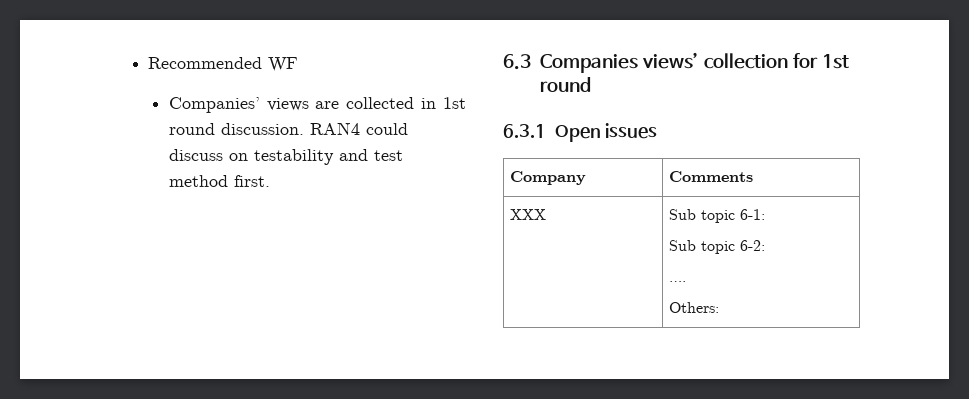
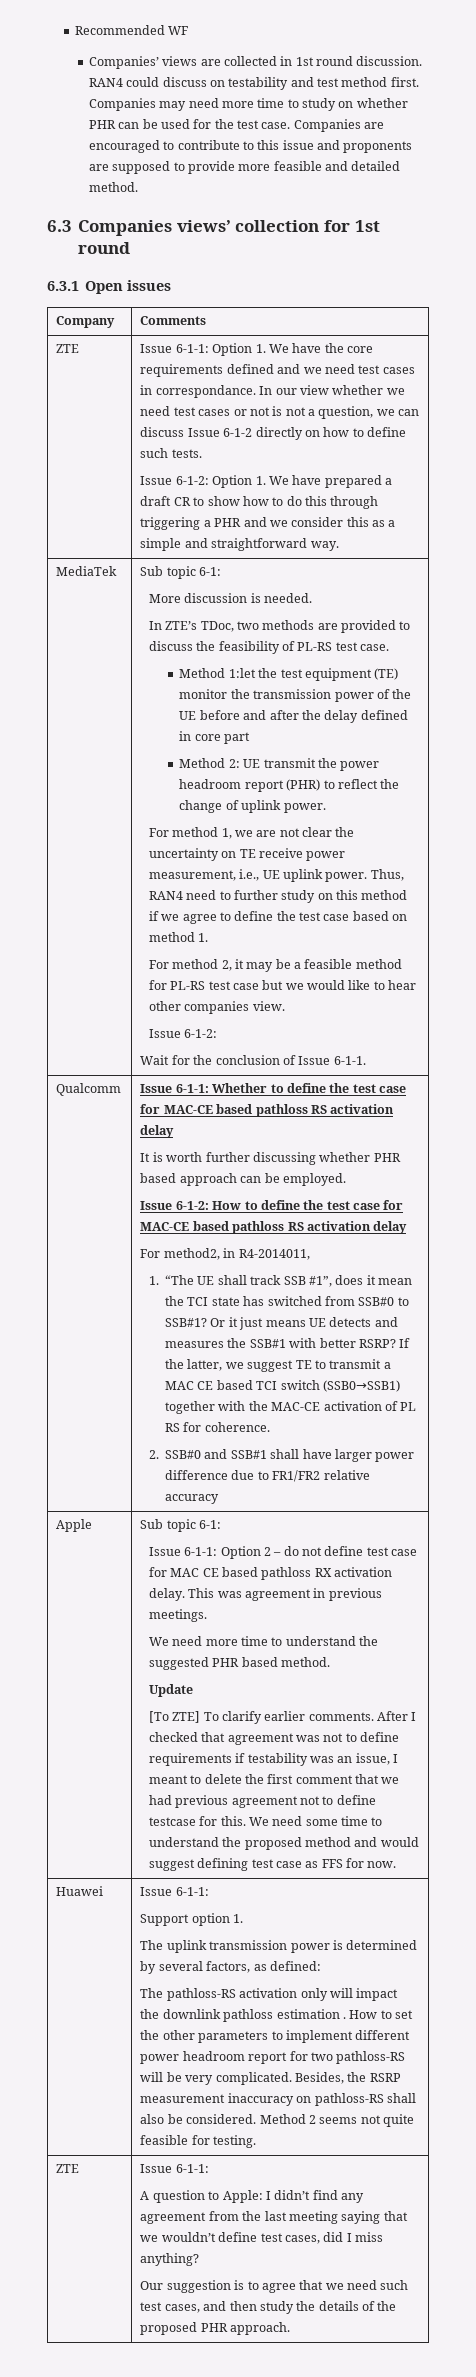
(270, 181) none -> [88,98,408,111] [88,119,385,132] [88,140,413,153] [88,161,401,174] [88,182,138,192] Companies may need more time to study on whether PHR can be used for the test case. Companies are encouraged to contribute to this issue and proponents are supposed to provide more feasible and detailed method.
[510,209,547,220] [669,209,766,223] [669,240,766,254] [669,281,687,282] [669,302,720,313] XXX | Sub topic 6-1: // Sub topic 6-2: // …. // Others: -> [56,344,80,353] [140,343,374,356] [140,364,415,377] [140,385,405,398] [140,406,420,419] [140,427,407,440] [140,448,202,458] [140,475,393,488] [140,496,379,509] [140,517,396,530] [140,538,339,551] [56,566,118,576] [140,566,222,579] [148,593,312,603] [148,620,411,633] [148,641,390,654] [179,668,399,681] [179,689,412,702] [179,710,408,723] [179,731,251,744] [179,758,380,771] [179,779,400,792] [179,800,326,813] [148,827,355,839] [148,848,346,861] [148,869,404,882] [148,890,408,903] [148,911,408,924] [148,932,209,942] [148,959,402,972] [148,980,417,990] [148,1001,285,1014] [148,1029,218,1038] [140,1055,366,1065] [56,1083,122,1096] [140,1083,407,1093] [140,1104,395,1117] [140,1125,175,1138] [140,1152,401,1165] [140,1173,346,1186] [140,1200,404,1210] [140,1221,408,1234] [140,1248,310,1260] [148,1275,413,1287] [165,1296,409,1306] [165,1317,398,1330] [165,1338,411,1348] [165,1359,391,1372] [165,1380,400,1392] [165,1401,417,1414] [165,1422,270,1432] [148,1449,415,1462] [165,1470,370,1482] [165,1494,220,1504] [56,1519,93,1532] [140,1519,222,1532] [148,1546,418,1559] [148,1567,393,1580] [148,1588,382,1601] [148,1609,207,1622] [148,1636,379,1646] [148,1657,330,1670] [148,1684,193,1697] [148,1711,417,1724] [148,1732,400,1745] [148,1753,399,1766] [148,1774,400,1784] [148,1795,376,1808] [148,1816,383,1826] [148,1837,419,1850] [148,1858,397,1871] [56,1886,104,1896] [140,1887,209,1896] [140,1913,244,1926] [140,1940,418,1953] [140,1961,321,1974] [140,1988,399,2001] [140,2009,414,2022] [140,2030,411,2043] [140,2051,406,2064] [140,2072,401,2085] [140,2093,416,2106] [140,2114,415,2127] [140,2135,257,2148] [56,2164,80,2173] [140,2164,209,2173] [140,2190,365,2203] [140,2211,408,2224] [140,2232,384,2244] [140,2253,200,2266] [140,2280,409,2293] [140,2301,397,2314] [140,2322,291,2335] ZTE | Issue 6-1-1: Option 1. We have the core requirements defined and we need test cases in correspondance. In our view whether we need test cases or not is not a question, we can discuss Issue 6-1-2 directly on how to define such tests. // Issue 6-1-2: Option 1. We have prepared a draft CR to show how to do this through triggering a PHR and we consider this as a simple and straightforward way. // MediaTek | Sub topic 6-1: // More discussion is needed. // In ZTE’s TDoc, two methods are provided to discuss the feasibility of PL-RS test case. // Method 1:let the test equipment (TE) monitor the transmission power of the UE before and after the delay defined in core part // Method 2: UE transmit the power headroom report (PHR) to reflect the change of uplink power. // For method 1, we are not clear the uncertainty on TE receive power measurement, i.e., UE uplink power. Thus, RAN4 need to further study on this method if we agree to define the test case based on method 1. // For method 2, it may be a feasible method for PL-RS test case but we would like to hear other companies view. // Issue 6-1-2: // Wait for the conclusion of Issue 6-1-1. // Qualcomm | Issue 6-1-1: Whether to define the test case for MAC-CE based pathloss RS activation delay // It is worth further discussing whether PHR based approach can be employed. // Issue 6-1-2: How to define the test case for MAC-CE based pathloss RS activation delay // For method2, in R4-2014011, // 1. “The UE shall track SSB #1”, does it mean the TCI state has switched from SSB#0 to SSB#1? Or it just means UE detects and measures the SSB#1 with better RSRP? If the latter, we suggest TE to transmit a MAC CE based TCI switch (SSB0→SSB1) together with the MAC-CE activation of PL RS for coherence. // 2. SSB#0 and SSB#1 shall have larger power difference due to FR1/FR2 relative accuracy // Apple | Sub topic 6-1: // Issue 6-1-1: Option 2 – do not define test case for MAC CE based pathloss RX activation delay. This was agreement in previous meetings. // We need more time to understand the suggested PHR based method. // Update // [To ZTE] To clarify earlier comments. After I checked that agreement was not to define requirements if testability was an issue, I meant to delete the first comment that we had previous agreement not to define testcase for this. We need some time to understand the proposed method and would suggest defining test case as FFS for now. // Huawei | Issue 6-1-1: // Support option 1. // The uplink transmission power is determined by several factors, as defined: // The pathloss-RS activation only will impact the downlink pathloss estimation . How to set the other parameters to implement different power headroom report for two pathloss-RS will be very complicated. Besides, the RSRP measurement inaccuracy on pathloss-RS shall also be considered. Method 2 seems not quite feasible for testing. // ZTE | Issue 6-1-1: // A question to Apple: I didn’t find any agreement from the last meeting saying that we wouldn’t define test cases, did I miss anything? // Our suggestion is to agree that we need such test cases, and then study the details of the proposed PHR approach.

